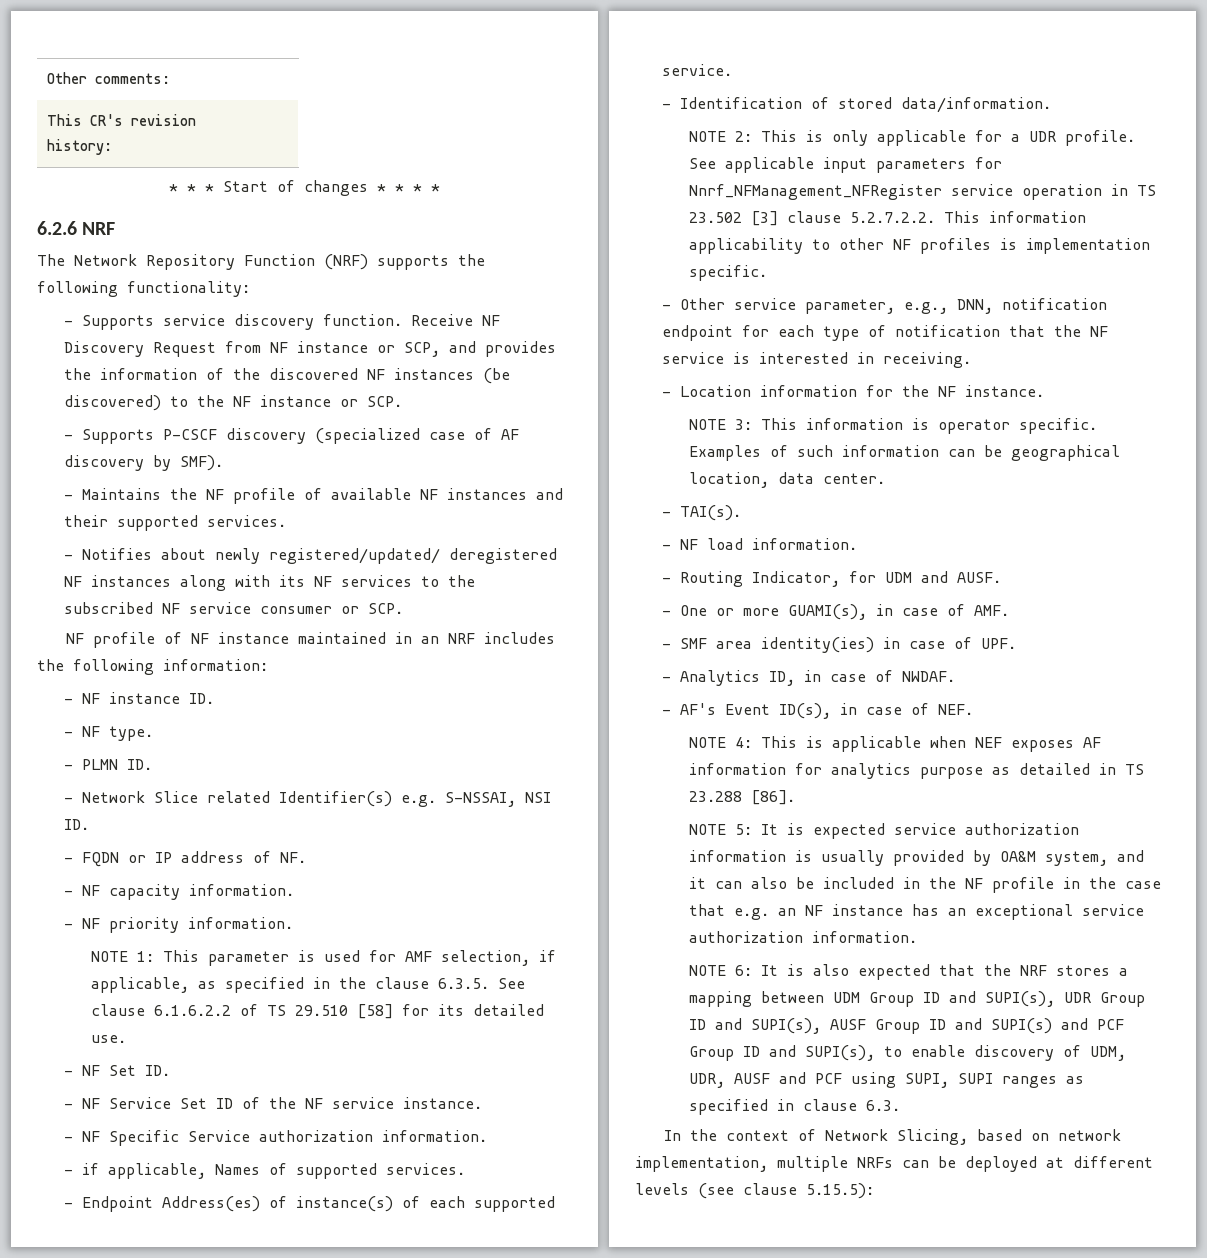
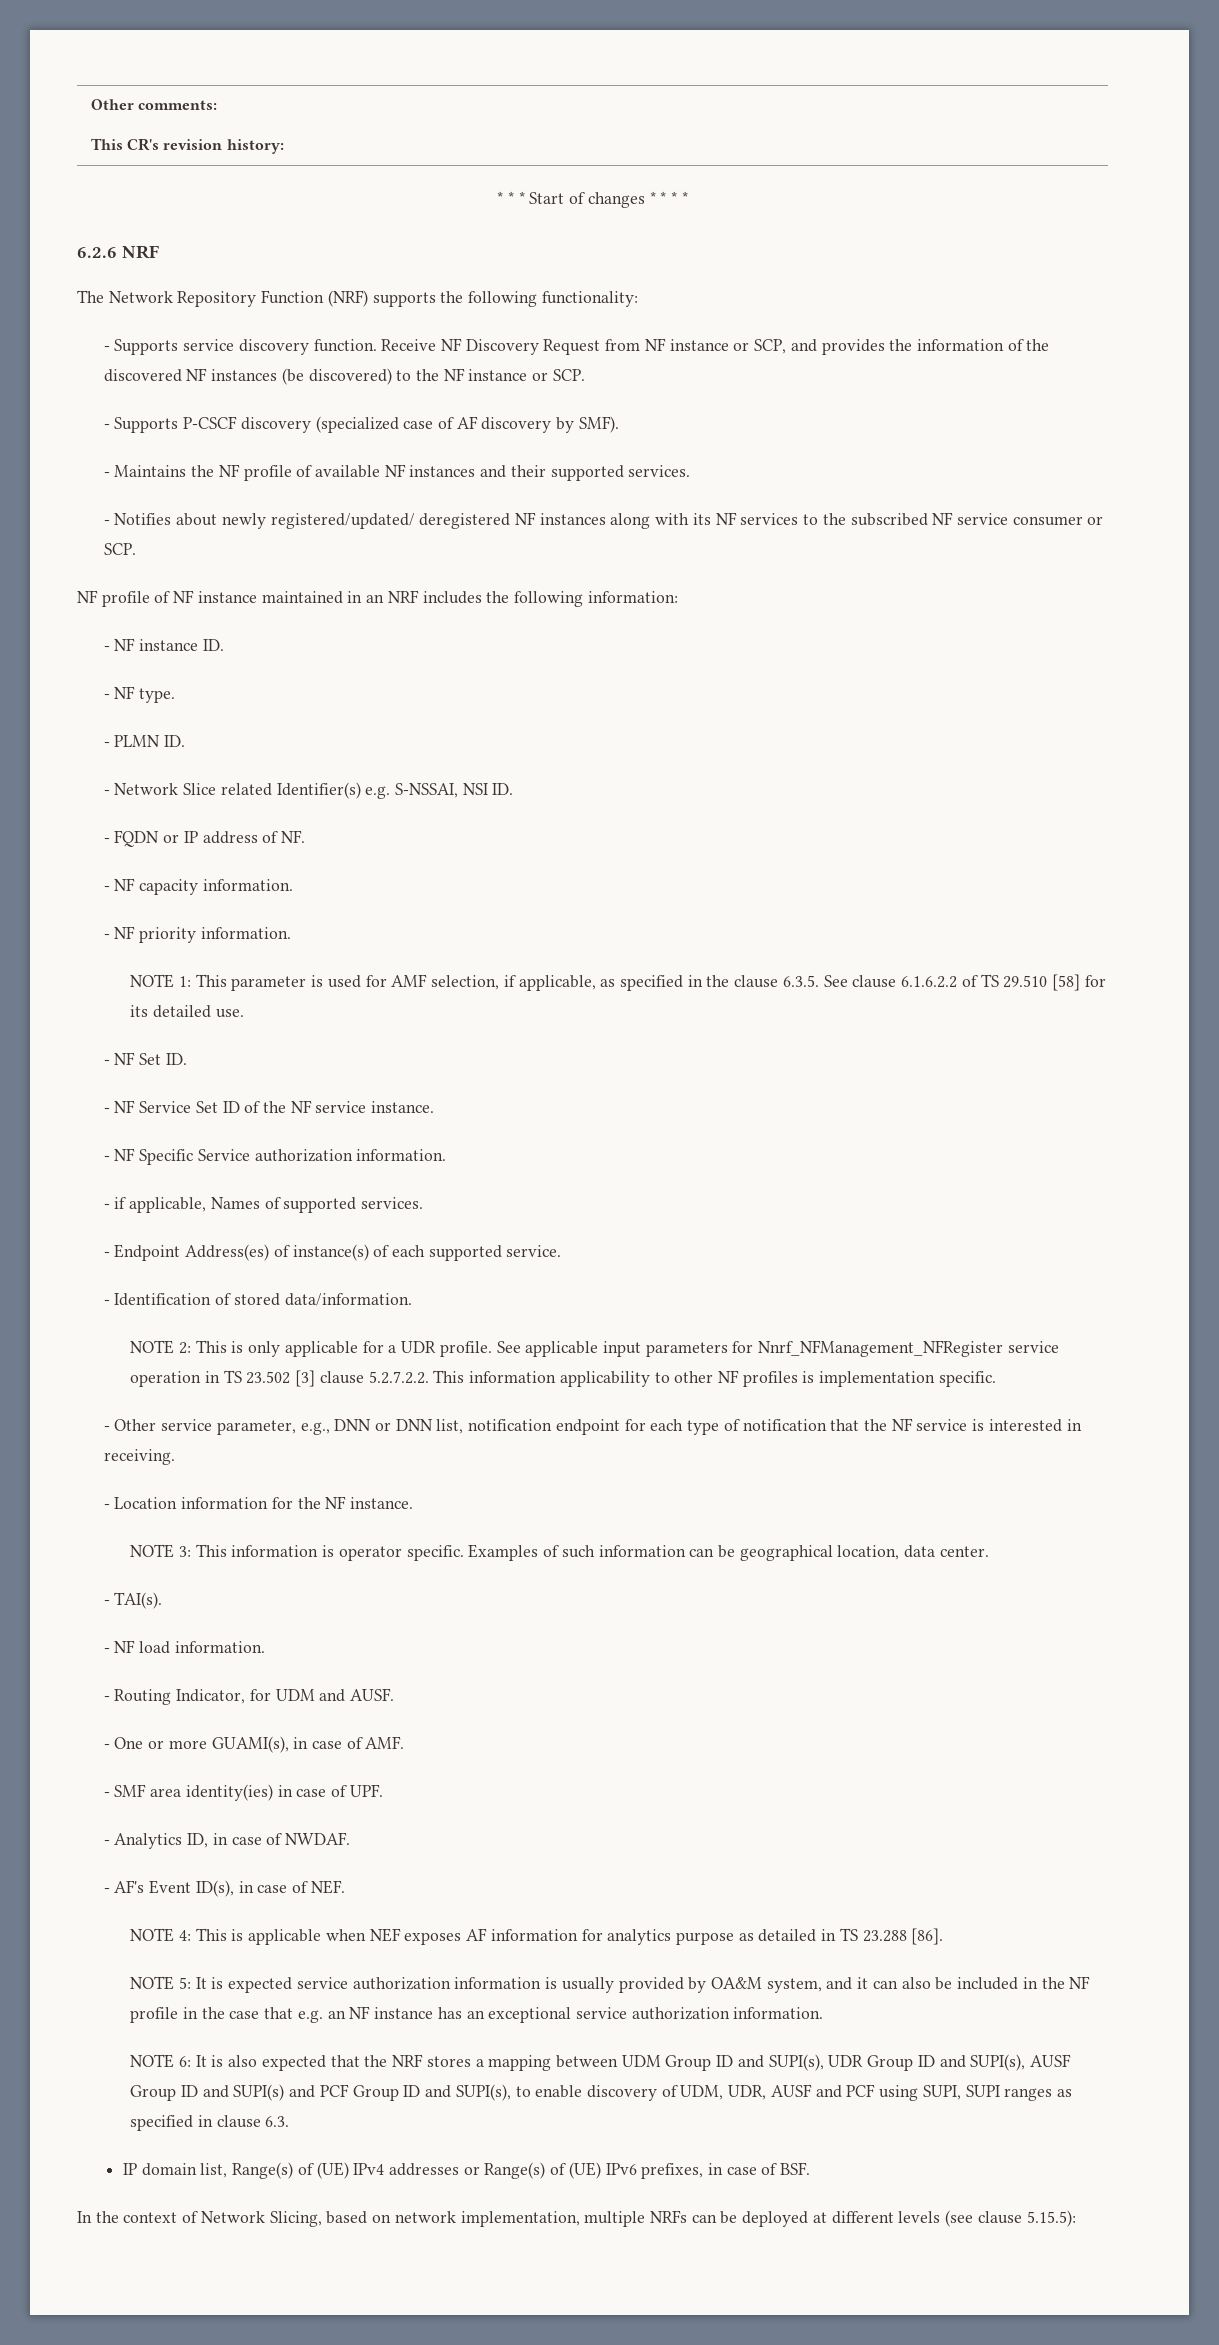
[957,299,994,314] DNN, -> [334,1419,464,1434] DNN or DNN list,
(901, 1105) none -> [122,2162,811,2179] // IP domain list, Range(s) of (UE) IPv4 addresses or Range(s) of (UE) IPv6 prefixes, in case of BSF.

